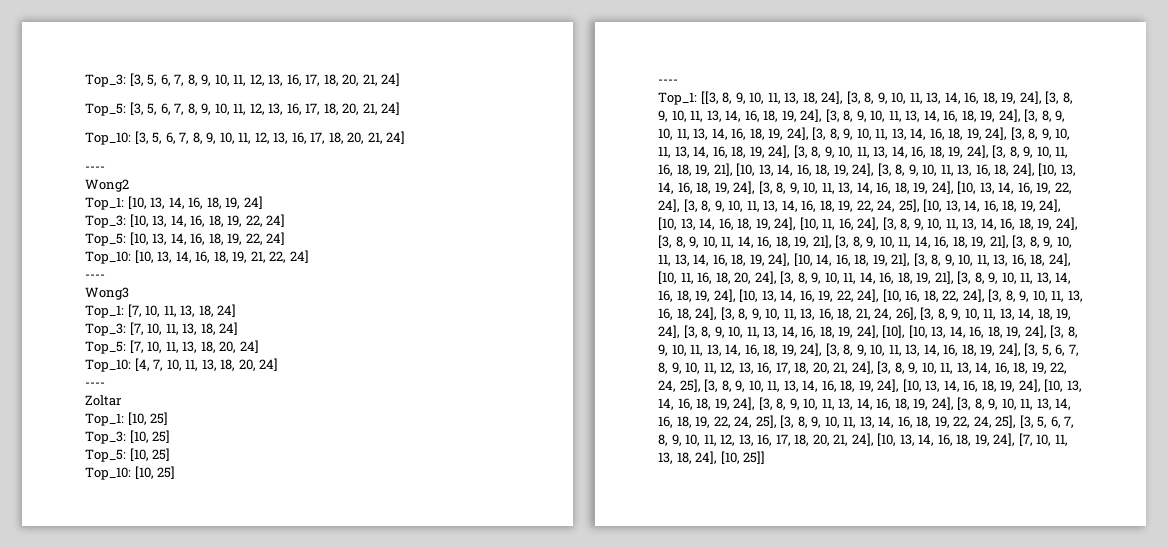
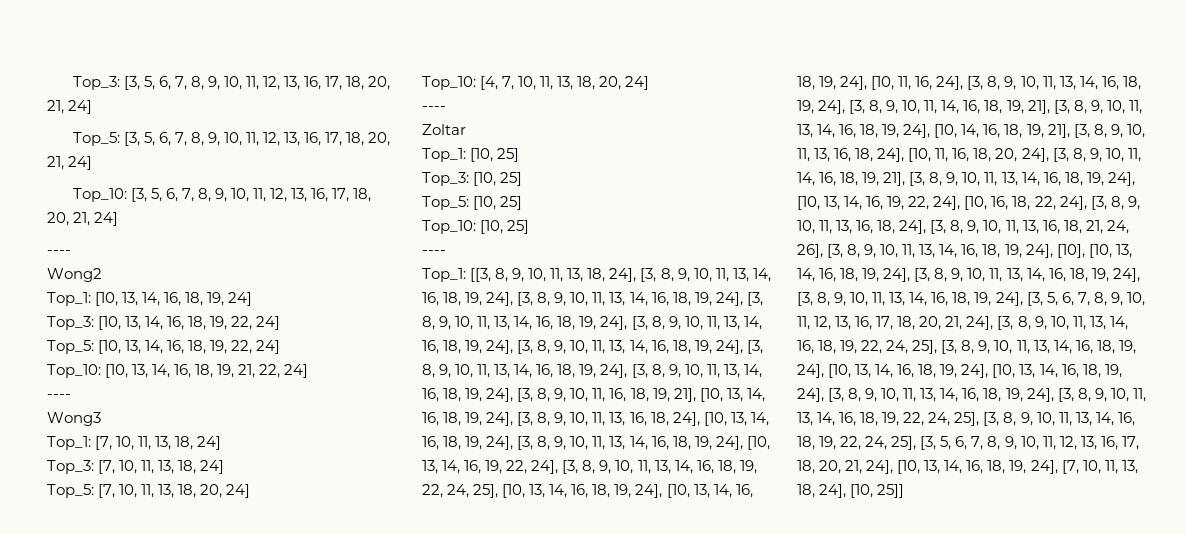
[914,235,1072,248] [658,254,671,266] 14, 16, 18, 19, 21], [3, 8, 9, 10, 11, -> (1142, 107) none
[1037,308,1072,320] [658,325,798,338] 18, 19, 24], [3, 8, 9, 10, 11, 13, 14, -> (958, 251) none

